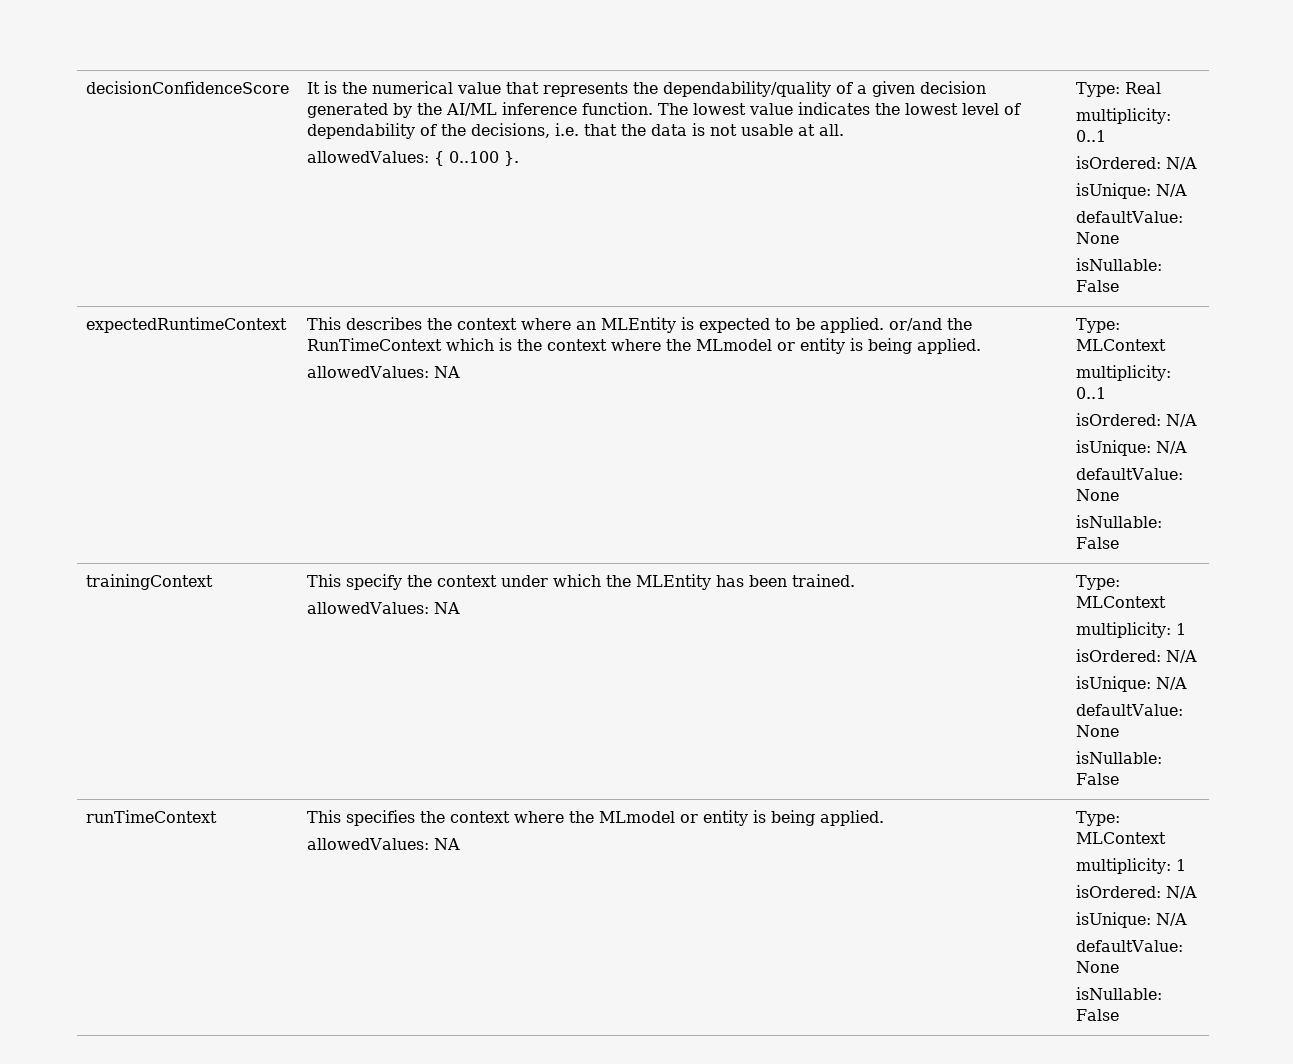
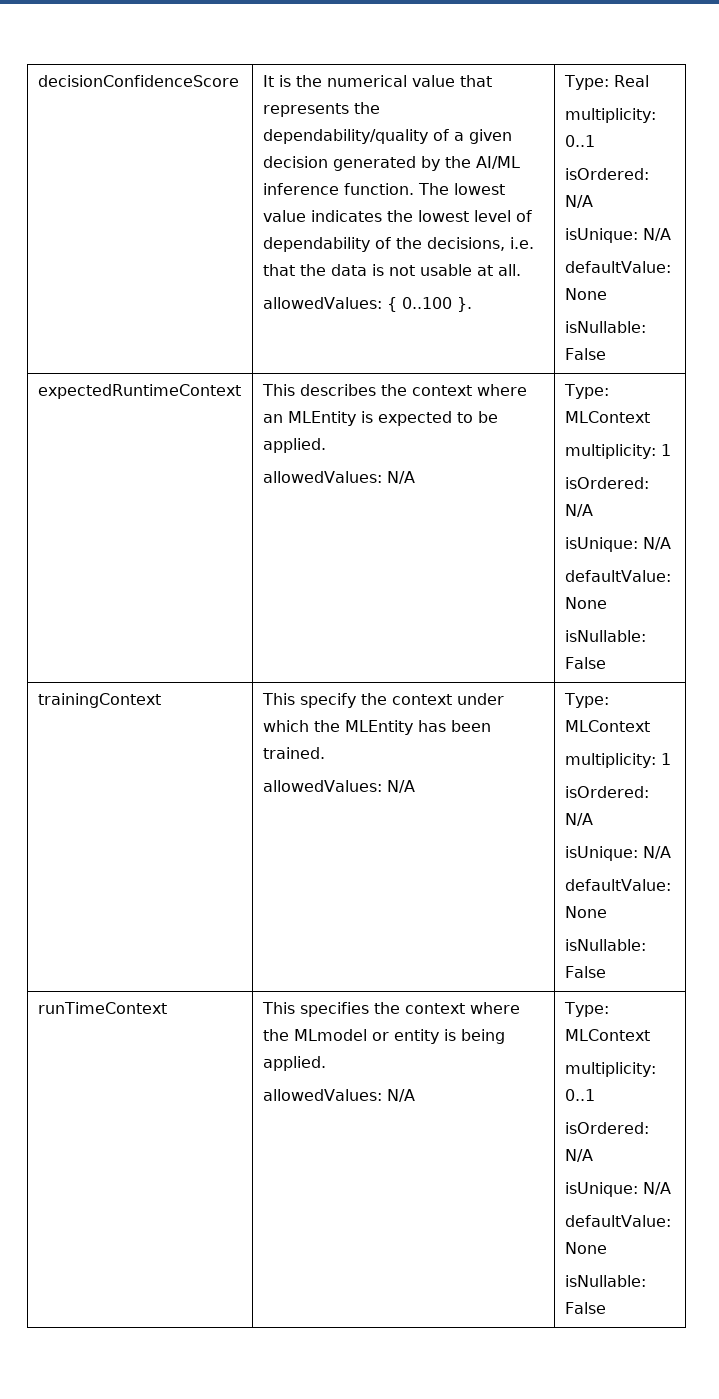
[888,318,972,331] [306,338,981,354] [306,366,460,378] [1075,318,1120,333] [1075,339,1166,351] [1075,365,1171,381] [1075,387,1106,399] or/and the RunTimeContext which is the context where the MLmodel or entity is being applied. // allowedValues: NA | Type: MLContext // multiplicity: 0..1 -> [262,471,415,484] [563,384,609,399] [564,411,650,423] [564,444,671,459] // allowedValues: N/A | Type: MLContext // multiplicity: 1
[433,602,460,614] NA -> [386,780,415,793] N/A
[433,838,460,850] [1075,811,1120,826] [1075,832,1166,844] [1075,858,1186,874] NA | Type: MLContext // multiplicity: 1 -> [386,1089,415,1102] [563,1002,609,1017] [564,1029,650,1041] [564,1062,656,1077] [564,1089,595,1101] N/A | Type: MLContext // multiplicity: 0..1

